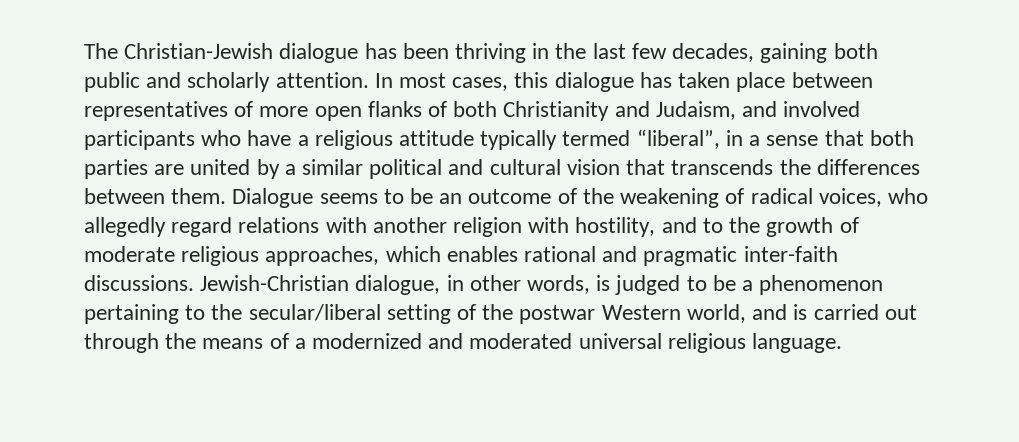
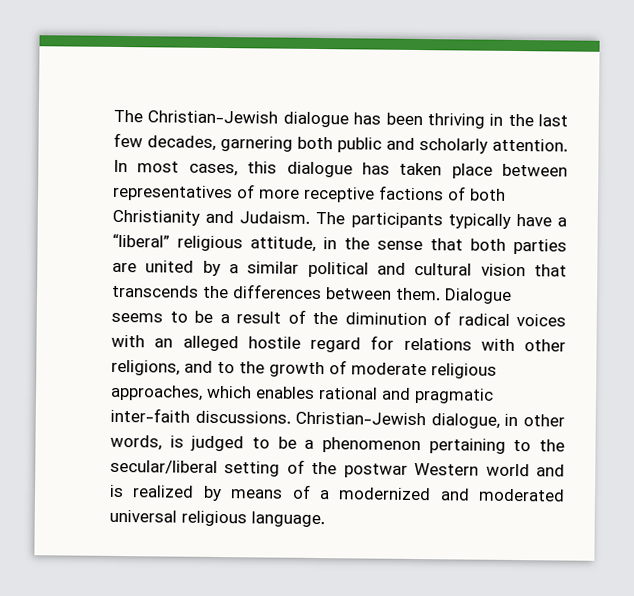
[760,43,828,63] gaining -> [220,136,293,152] garnering
[314,101,422,121] open flanks -> [303,185,444,203] receptive factions
[655,101,861,120] [84,129,761,150] Judaism, and involved participants who have a religious attitude typically termed “liberal”, in a -> [239,211,567,229] [112,233,370,252] Judaism. The participants typically have a “liberal” religious attitude, in the
[439,188,720,208] an outcome of the weakening -> [219,309,427,326] a result of the diminution
[818,188,928,207] [84,217,656,237] voices, who allegedly regard relations with another religion with hostility, -> [516,314,566,327] [111,334,566,353] [111,359,180,376] voices with an alleged hostile regard for relations with other religions,
[200,275,350,291] Jewish-Christian -> [295,411,427,426] Christian-Jewish
[686,304,746,323] world, -> [485,463,530,477] world
[813,304,917,320] [84,333,197,353] carried out through the -> [132,485,222,502] realized by

